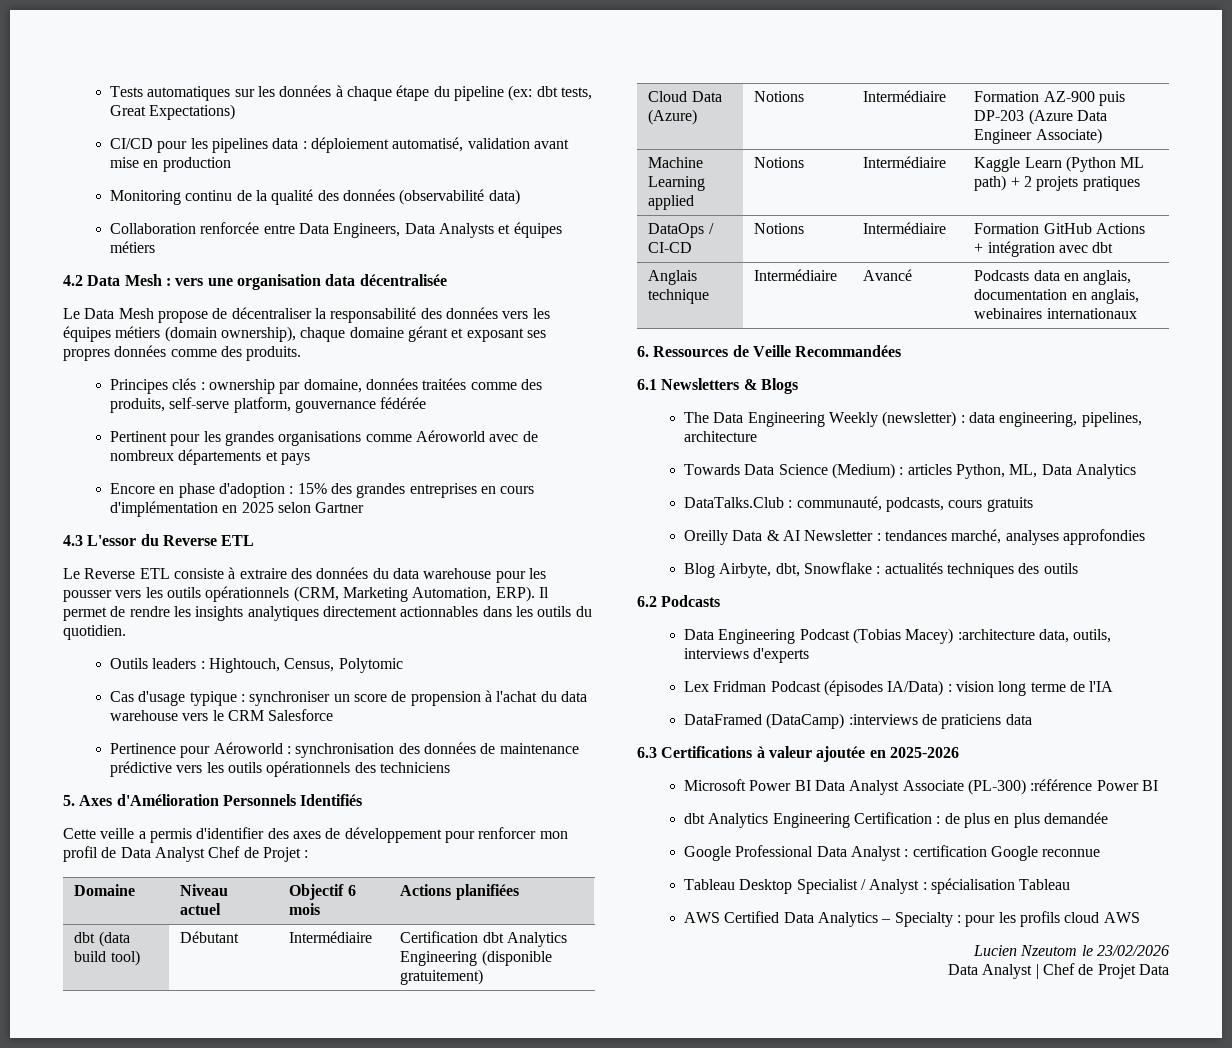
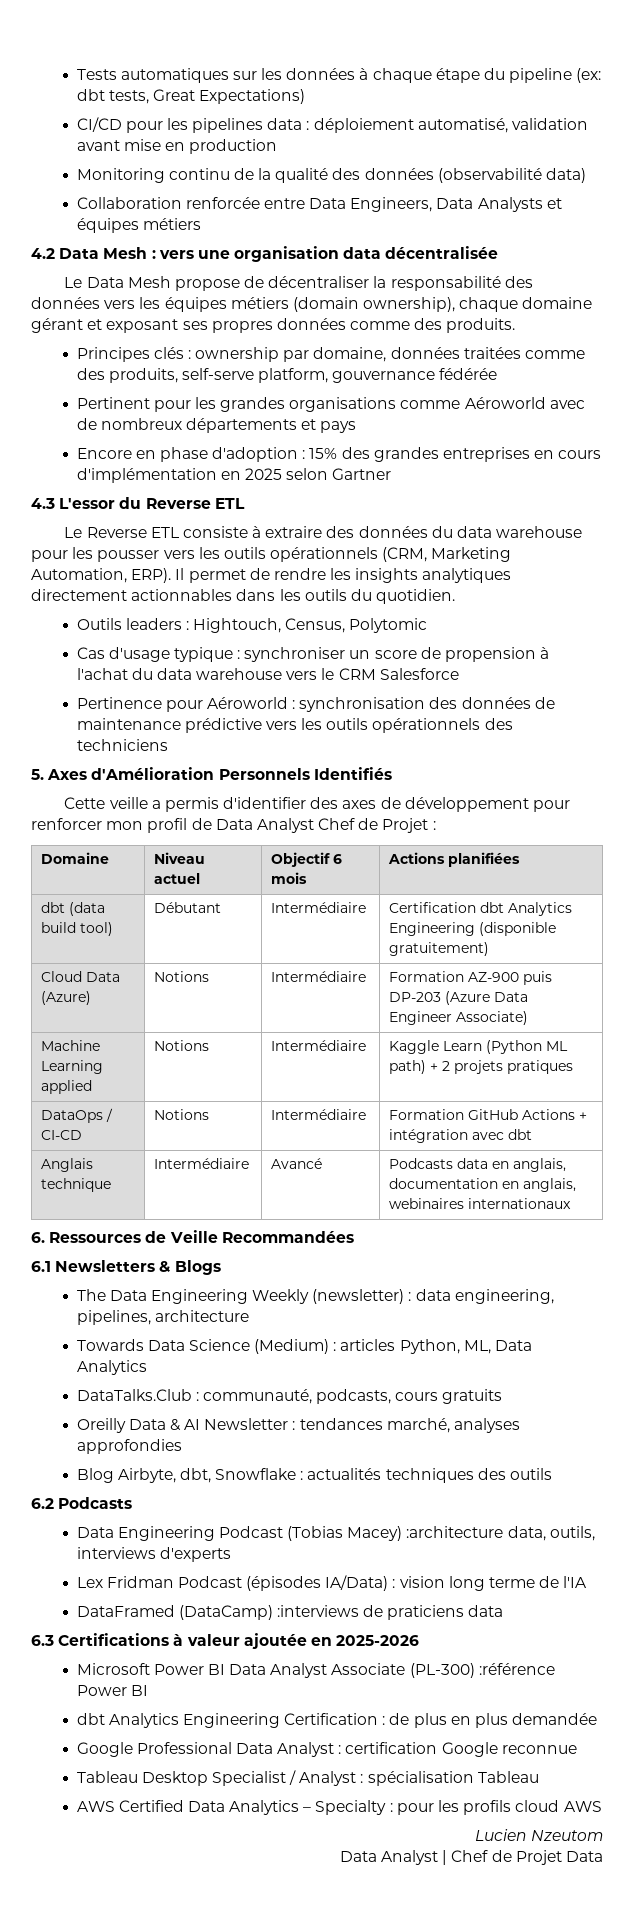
[1081,945,1169,956] le 23/02/2026 -> (603, 1835) none

